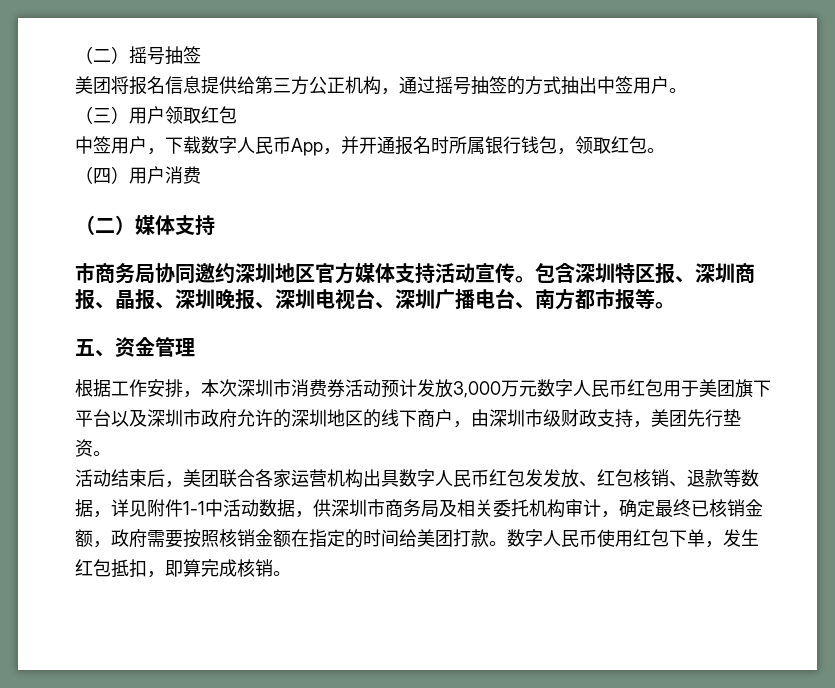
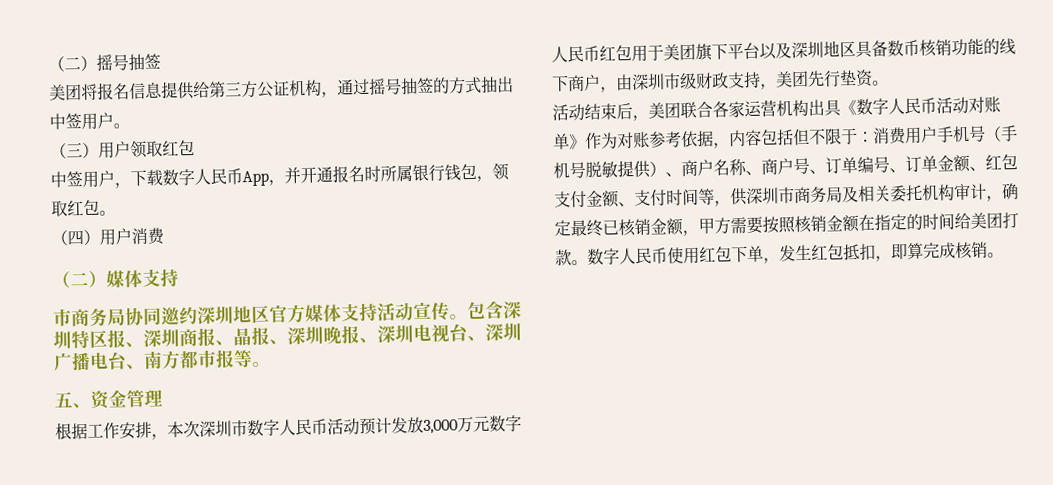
[327,77,345,93] 正 -> [273,80,290,97] 证
[291,379,345,398] 消费券 -> [247,418,328,437] 数字人民币
[183,409,363,428] 市政府允许的深圳地区 -> [823,38,984,58] 地区具备数币核销功能
[399,469,759,488] [75,499,295,518] 数字人民币红包发发放、红包核销、退款等数据，详见附件1-1中活动数据 -> [840,96,1001,116] [553,125,1018,150] [553,154,1018,179] [554,188,715,209] 《数字人民币活动对账单》作为对账参考依据，内容包括但不限于：消费用户手机号（手机号脱敏提供）、商户名称、商户号、订单编号、订单金额、红包支付金额、支付时间等
[111,529,147,548] 政府 -> [698,217,731,235] 甲方

